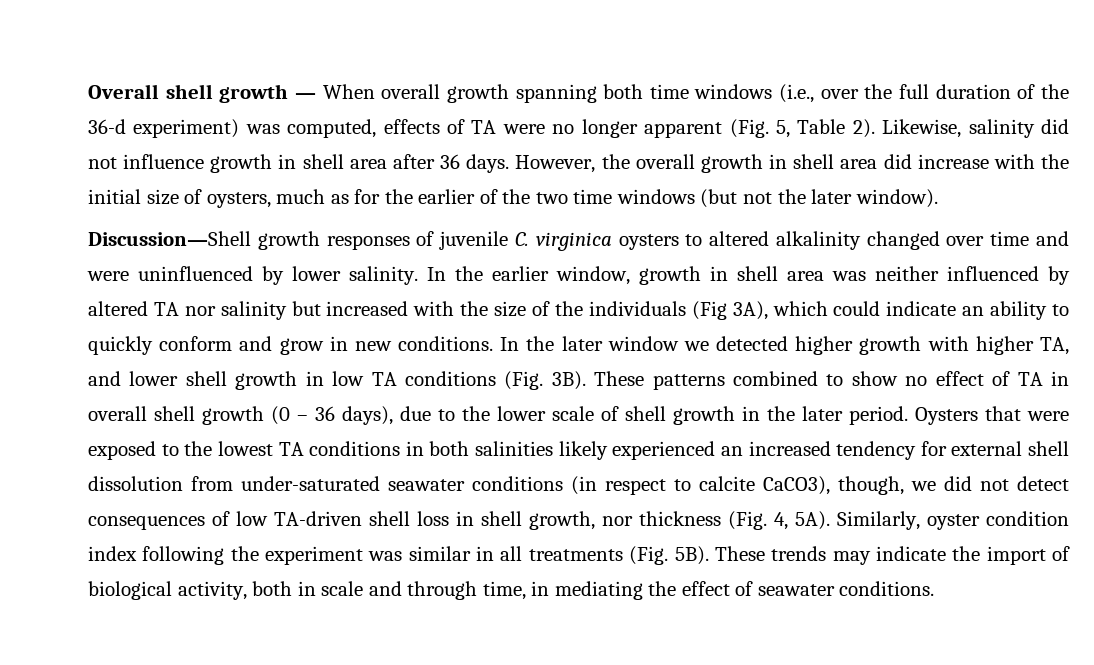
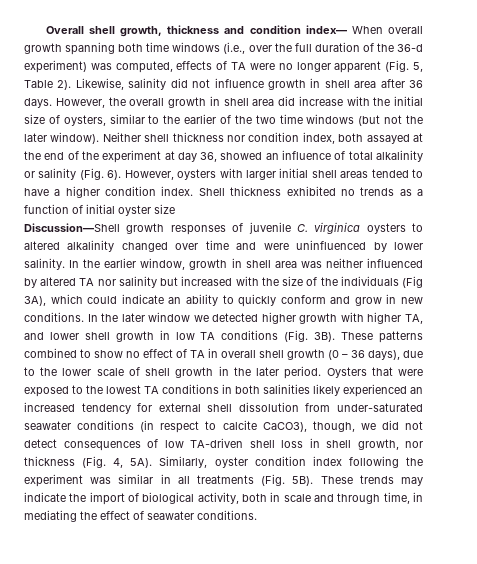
[219,84,316,103] growth — -> [120,25,347,37] growth, thickness and condition index—
[276,189,381,204] much as for -> [109,114,160,124] similar to
(938, 198) none -> [102,132,423,144] [24,150,424,163] [24,168,424,180] [24,186,424,198] [24,204,175,216] Neither shell thickness nor condition index, both assayed at the end of the experiment at day 36, showed an influence of total alkalinity or salinity (Fig. 6). However, oysters with larger initial shell areas tended to have a higher condition index. Shell thickness exhibited no trends as a function of initial oyster size

